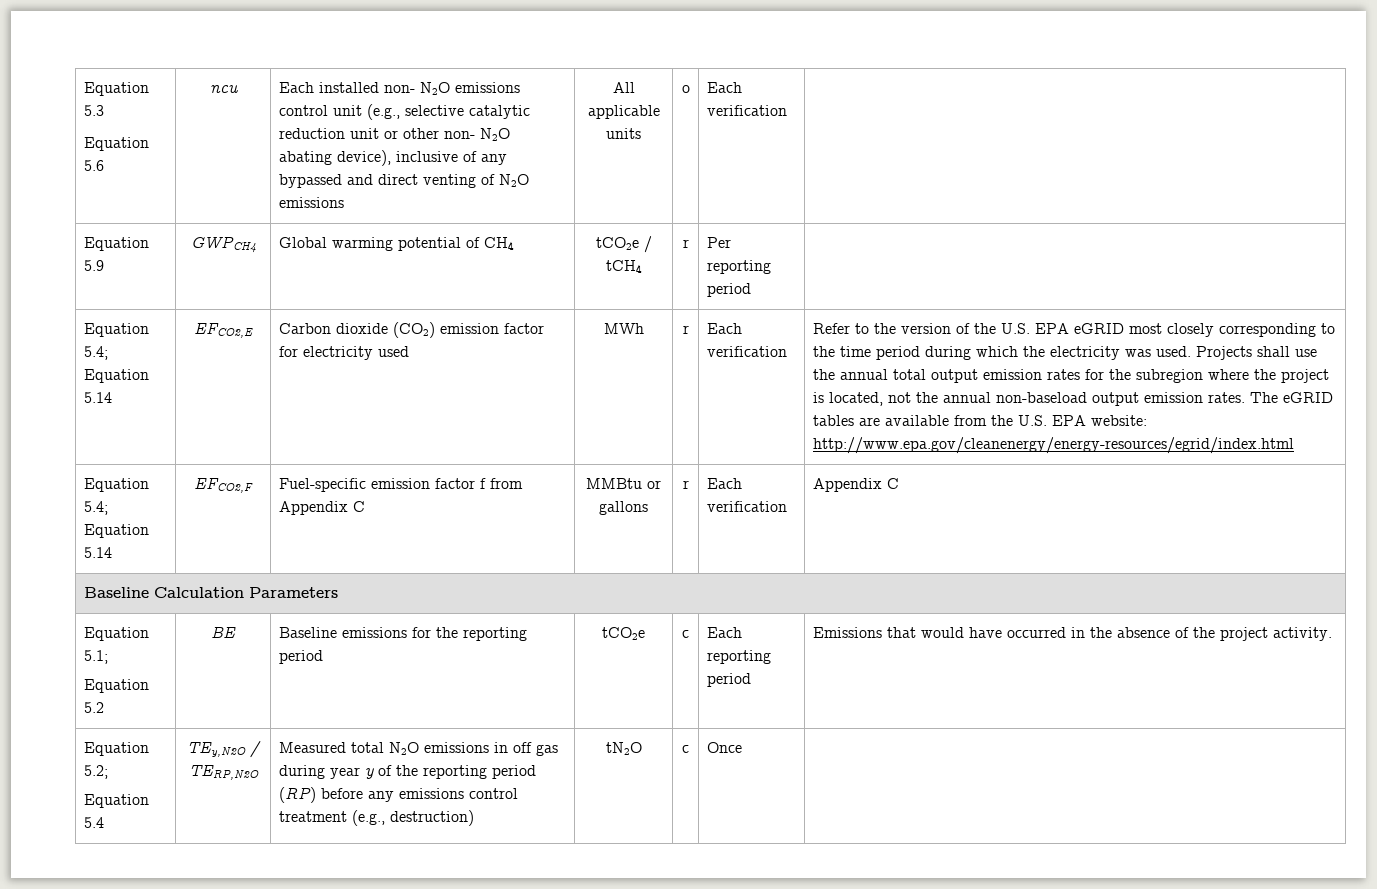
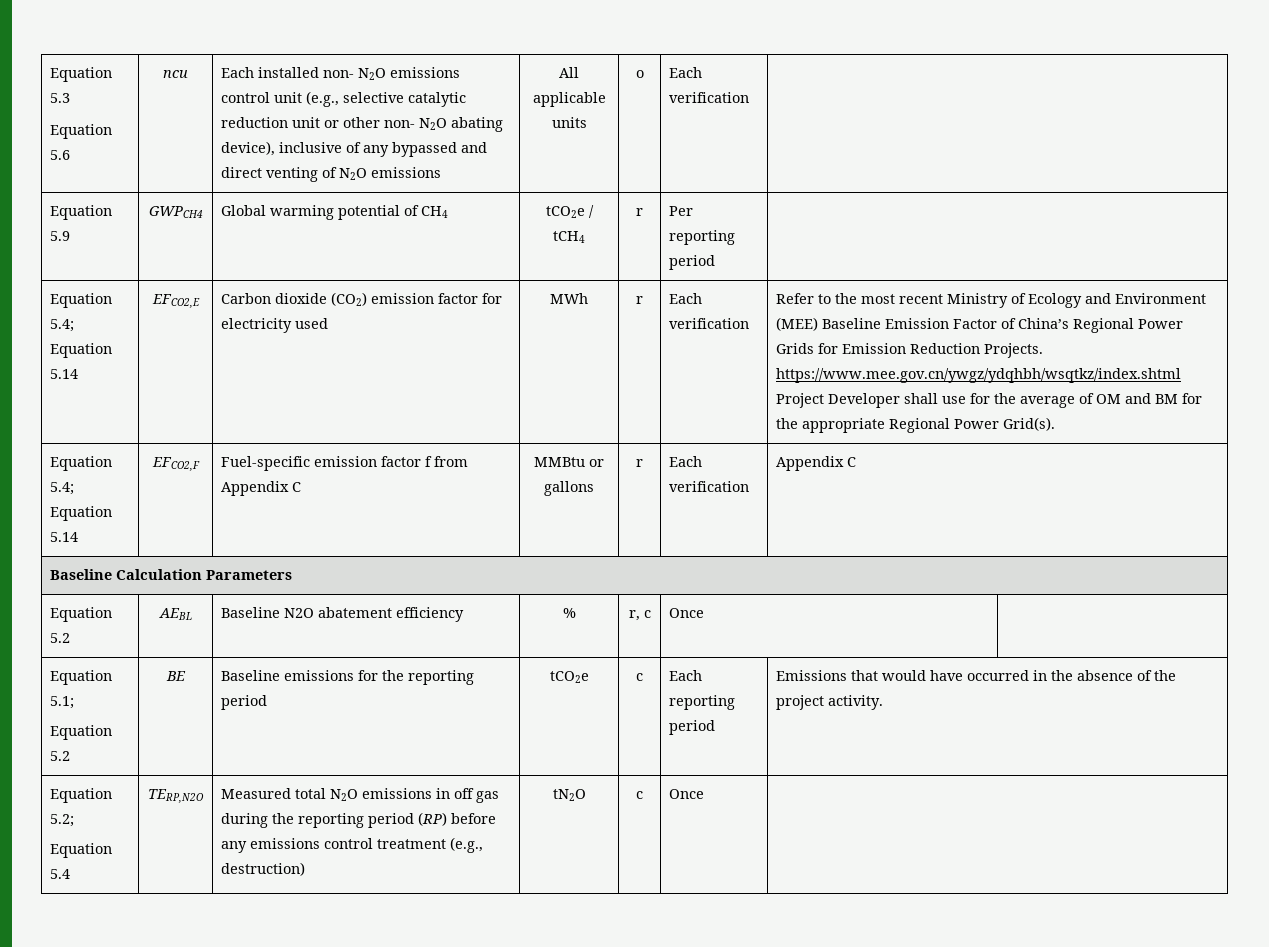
[900,323,1335,337] [812,346,1317,360] [812,369,1329,383] [812,392,1333,406] [812,415,1147,426] [812,437,1294,454] version of the U.S. EPA eGRID most closely corresponding to the time period during which the electricity was used. Projects shall use the annual total output emission rates for the subregion where the project is located, not the annual non-baseload output emission rates. The eGRID tables are available from the U.S. EPA website: http://www.epa.gov/cleanenergy/energy-resources/egrid/index.html -> [861,293,1207,308] [776,317,1184,333] [776,343,1044,358] [776,368,1182,383] [776,393,1203,408] [776,417,1056,433] most recent Ministry of Ecology and Environment (MEE) Baseline Emission Factor of China’s Regional Power Grids for Emission Reduction Projects. https://www.mee.gov.cn/ywgz/ydqhbh/wsqtkz/index.shtml Project Developer shall use for the average of OM and BM for the appropriate Regional Power Grid(s).
(338, 592) none -> [50,607,113,622] [50,633,71,643] [158,608,192,620] [221,607,465,622] [562,608,576,618] [628,610,651,621] [669,608,705,618] // Equation 5.2 | AEBL | Baseline N2O abatement efficiency | % | r, c | Once |
[187,741,261,758] TEy,N2O / -> (71, 874) none
[329,765,392,779] year y of -> (269, 820) none

